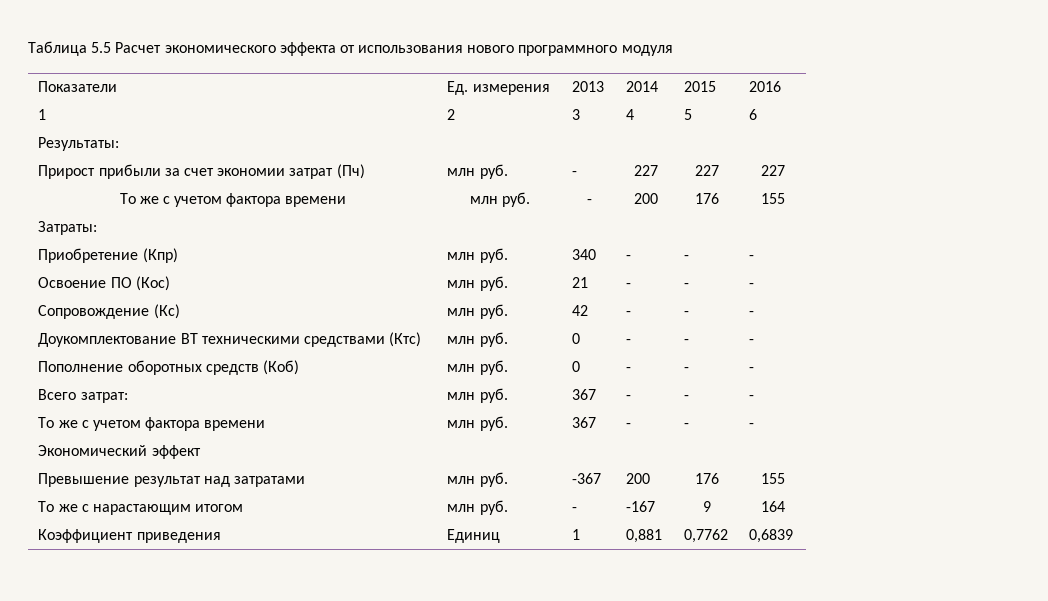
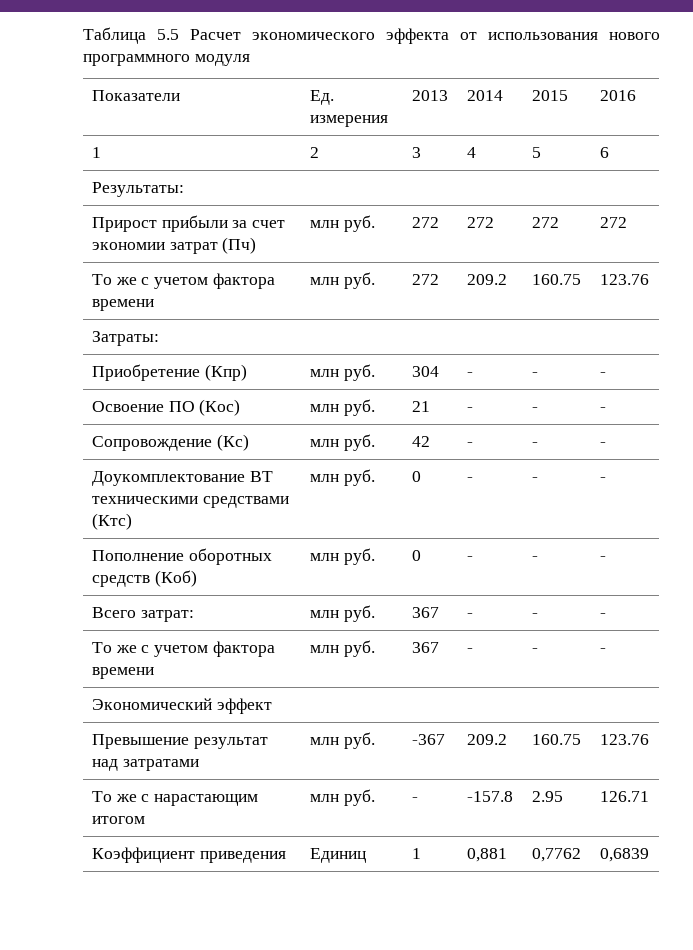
[572,171,578,176] [633,165,658,176] [695,165,719,176] [760,165,785,176] [119,193,347,207] [469,192,531,207] [587,199,592,204] [633,193,658,204] [695,193,719,204] [760,193,785,204] - | 227 | 227 | 227 // То же с учетом фактора времени | млн руб. | - | 200 | 176 | 155 -> [411,217,439,228] [466,217,494,228] [531,217,559,228] [599,217,627,228] [91,273,275,289] [91,299,154,311] [309,272,375,289] [411,274,439,285] [466,274,507,285] [531,274,581,285] [599,274,649,285] 272 | 272 | 272 | 272 // То же с учетом фактора времени | млн руб. | 272 | 209.2 | 160.75 | 123.76
[572,249,597,260] 340 -> [411,366,439,377] 304
[626,473,651,484] [695,473,719,484] [760,473,785,484] 200 | 176 | 155 -> [466,734,507,745] [531,734,581,745] [599,734,649,745] 209.2 | 160.75 | 123.76
[626,501,656,512] [703,501,711,512] [760,501,785,512] -167 | 9 | 164 -> [466,791,513,802] [531,791,563,802] [599,791,649,802] -157.8 | 2.95 | 126.71

